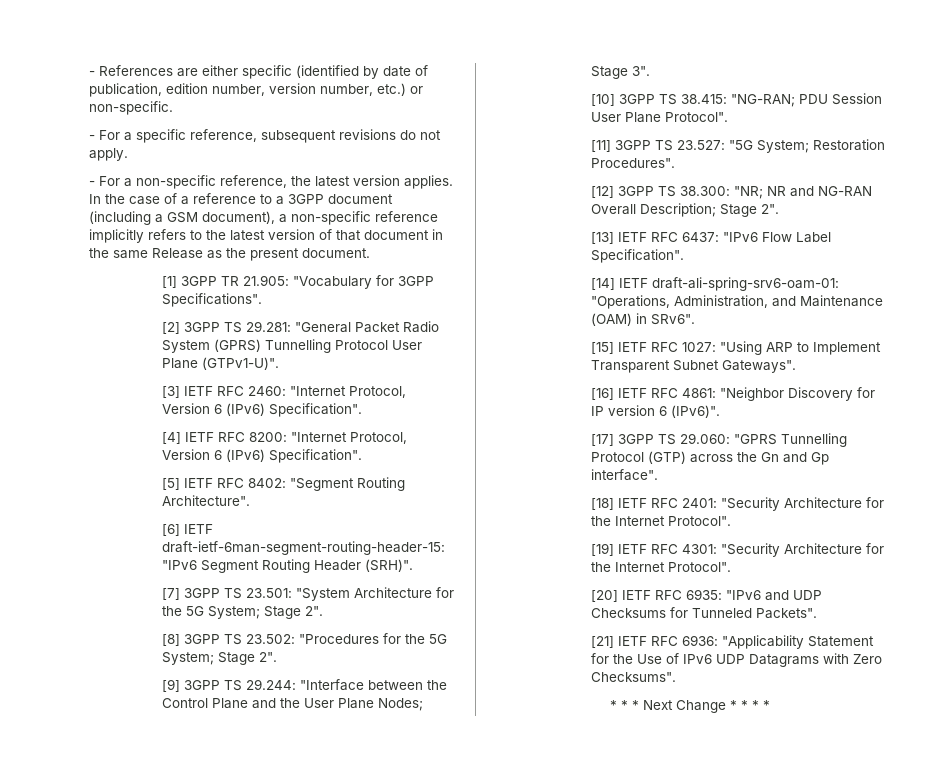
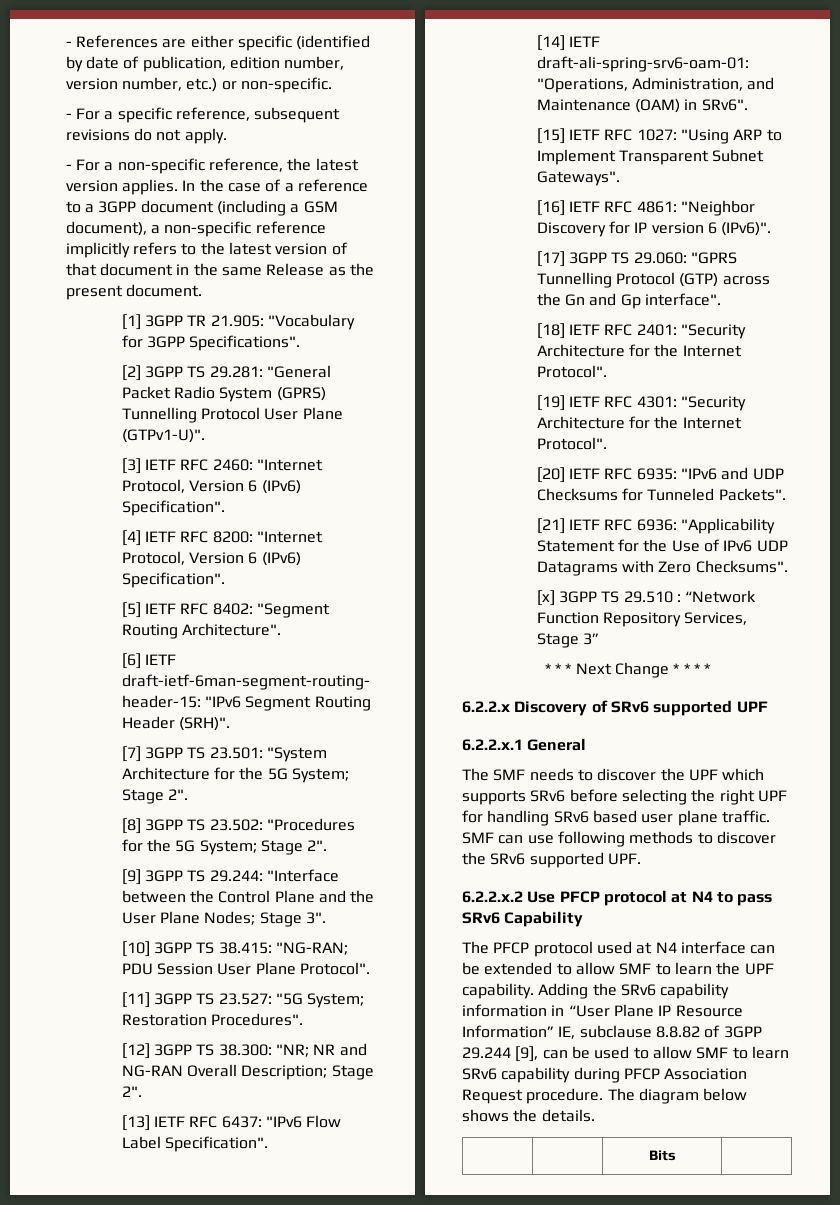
(676, 677) none -> [536,590,757,606] [536,612,748,627] [536,633,600,648] // [x] 3GPP TS 29.510 : “Network Function Repository Services, Stage 3”
(770, 705) none -> [462,700,768,716] [462,738,587,751] [462,768,765,781] [462,789,787,805] [462,810,770,826] [462,831,776,847] [462,852,641,868] [462,890,773,906] [462,911,584,927] [462,941,776,957] [462,962,774,975] [462,983,730,999] [462,1004,743,1017] [462,1025,762,1039] [462,1046,789,1062] [462,1067,748,1083] [462,1088,748,1104] [462,1109,595,1122] [648,1150,676,1161] // 6.2.2.x Discovery of SRv6 supported UPF // 6.2.2.x.1 General // The SMF needs to discover the UPF which supports SRv6 before selecting the right UPF for handling SRv6 based user plane traffic. SMF can use following methods to discover the SRv6 supported UPF. // 6.2.2.x.2 Use PFCP protocol at N4 to pass SRv6 Capability // The PFCP protocol used at N4 interface can be extended to allow SMF to learn the UPF capability. Adding the SRv6 capability information in “User Plane IP Resource Information” IE, subclause 8.8.82 of 3GPP 29.244 [9], can be used to allow SMF to learn SRv6 capability during PFCP Association Request procedure. The diagram below shows the details. // | | Bits |

